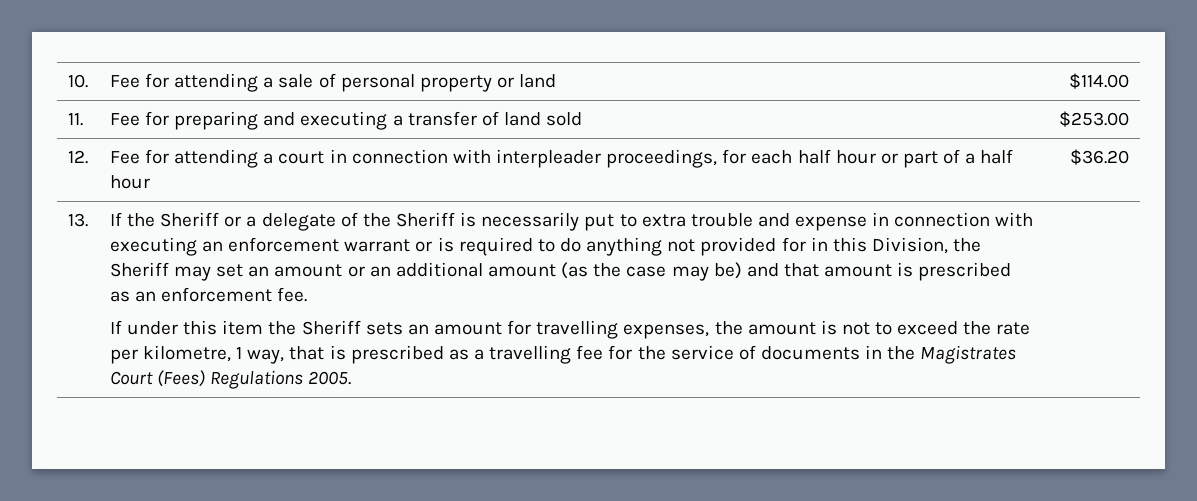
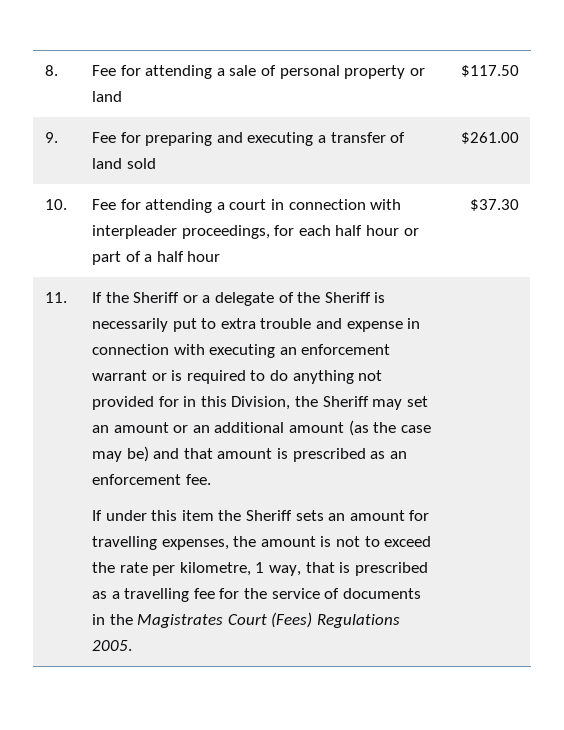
[67,74,88,88] 10. -> [45,65,59,76] 8.
[1069,73,1130,89] [67,113,83,126] $114.00 // 11. -> [460,65,519,77] [45,132,59,143] $117.50 // 9.
[1059,111,1130,127] [67,150,88,164] $253.00 // 12. -> [460,132,519,144] [45,199,68,210] $261.00 // 10.
[1070,149,1130,165] [67,213,88,227] $36.20 // 13. -> [469,199,519,211] [45,292,68,303] $37.30 // 11.

